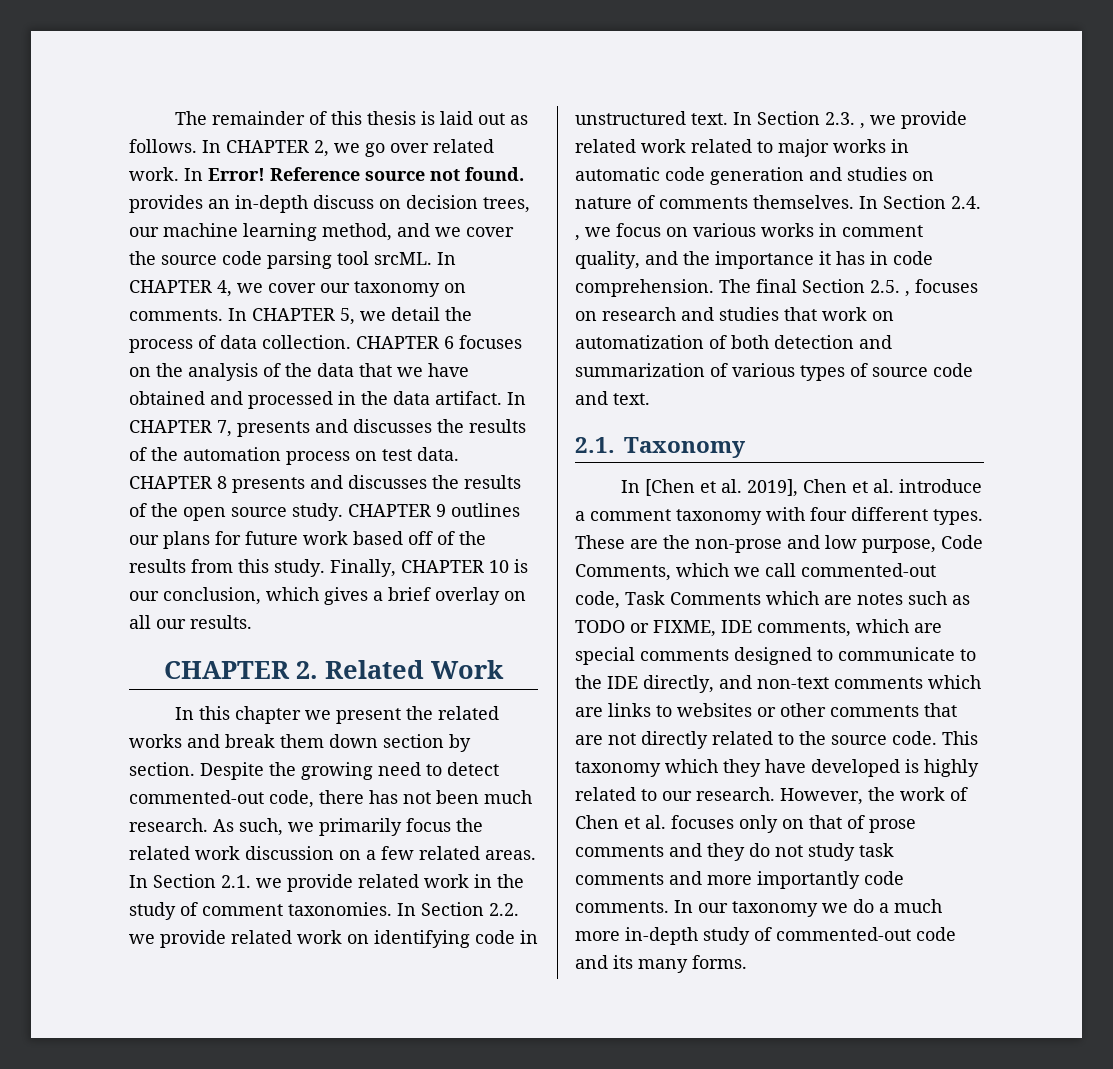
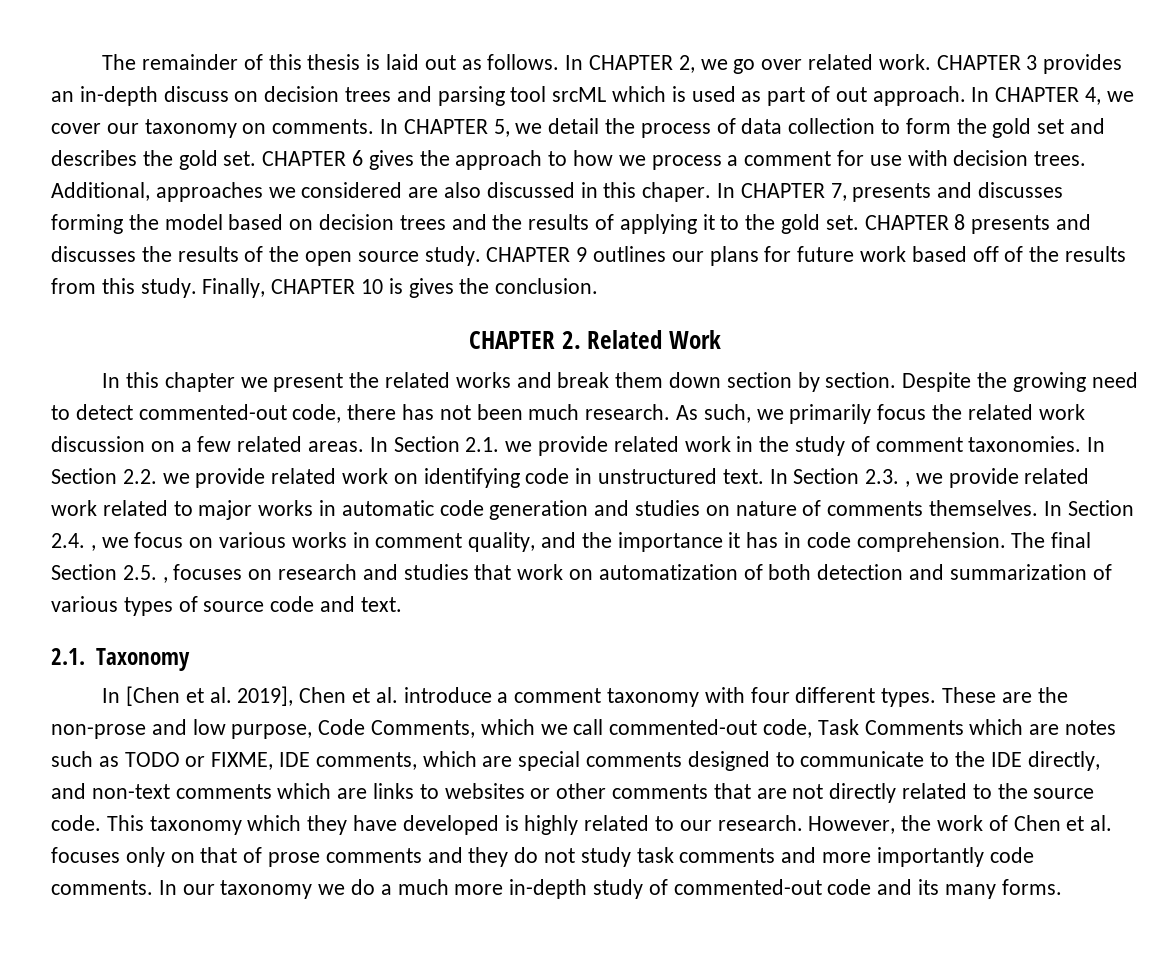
[184,167,524,181] In Error! Reference source not found. -> [936,55,1038,70] CHAPTER 3
[483,197,530,213] [129,223,514,241] [129,251,432,269] trees, our machine learning method, and we cover the source code parsing tool srcML. -> [345,86,966,106] trees and parsing tool srcML which is used as part of out approach.
[262,335,522,349] [129,363,469,381] [129,391,502,409] collection. CHAPTER 6 focuses on the analysis of the data that we have obtained and processed in the data artifact. -> [788,118,1106,138] [51,150,1087,170] [51,182,712,202] collection to form the gold set and describes the gold set. CHAPTER 6 gives the approach to how we process a comment for use with decision trees. Additional, approaches we considered are also discussed in this chaper.
[437,419,526,433] [129,447,459,465] the results of the automation process on test data. -> [51,214,859,234] forming the model based on decision trees and the results of applying it to the gold set.
[129,587,526,605] [129,615,252,629] our conclusion, which gives a brief overlay on all our results. -> [408,278,599,298] gives the conclusion.

